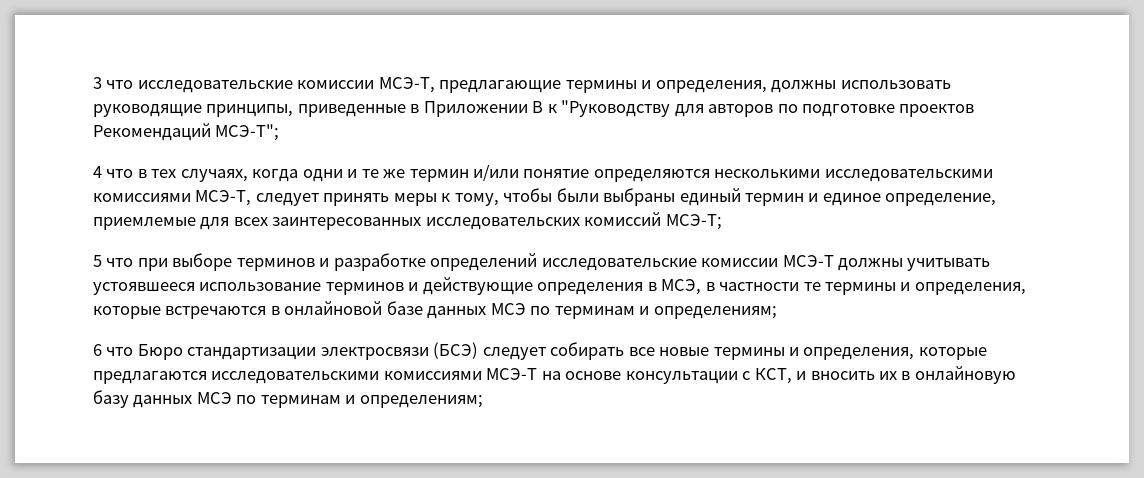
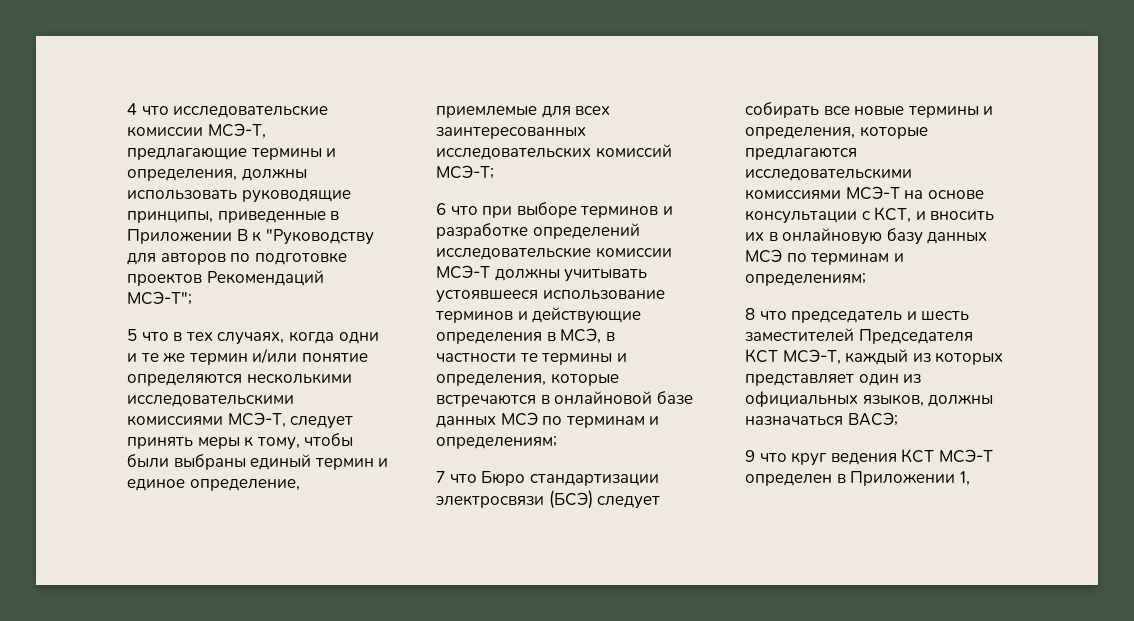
[93,77,102,89] 3 -> [127,103,137,115] 4
[93,166,102,178] 4 -> [127,329,137,341] 5
[93,255,102,267] 5 -> [436,203,446,215] 6
[93,344,102,356] 6 -> [436,471,445,483] 7
(483, 401) none -> [745,308,970,323] [745,328,973,344] [745,349,1004,365] [745,374,922,386] [745,391,994,407] [745,412,898,426] [745,449,993,466] [745,471,970,486] // 8 что председатель и шесть заместителей Председателя КСТ МСЭ-Т, каждый из которых представляет один из официальных языков, должны назначаться ВАСЭ; // 9 что круг ведения КСТ МСЭ-Т определен в Приложении 1,

